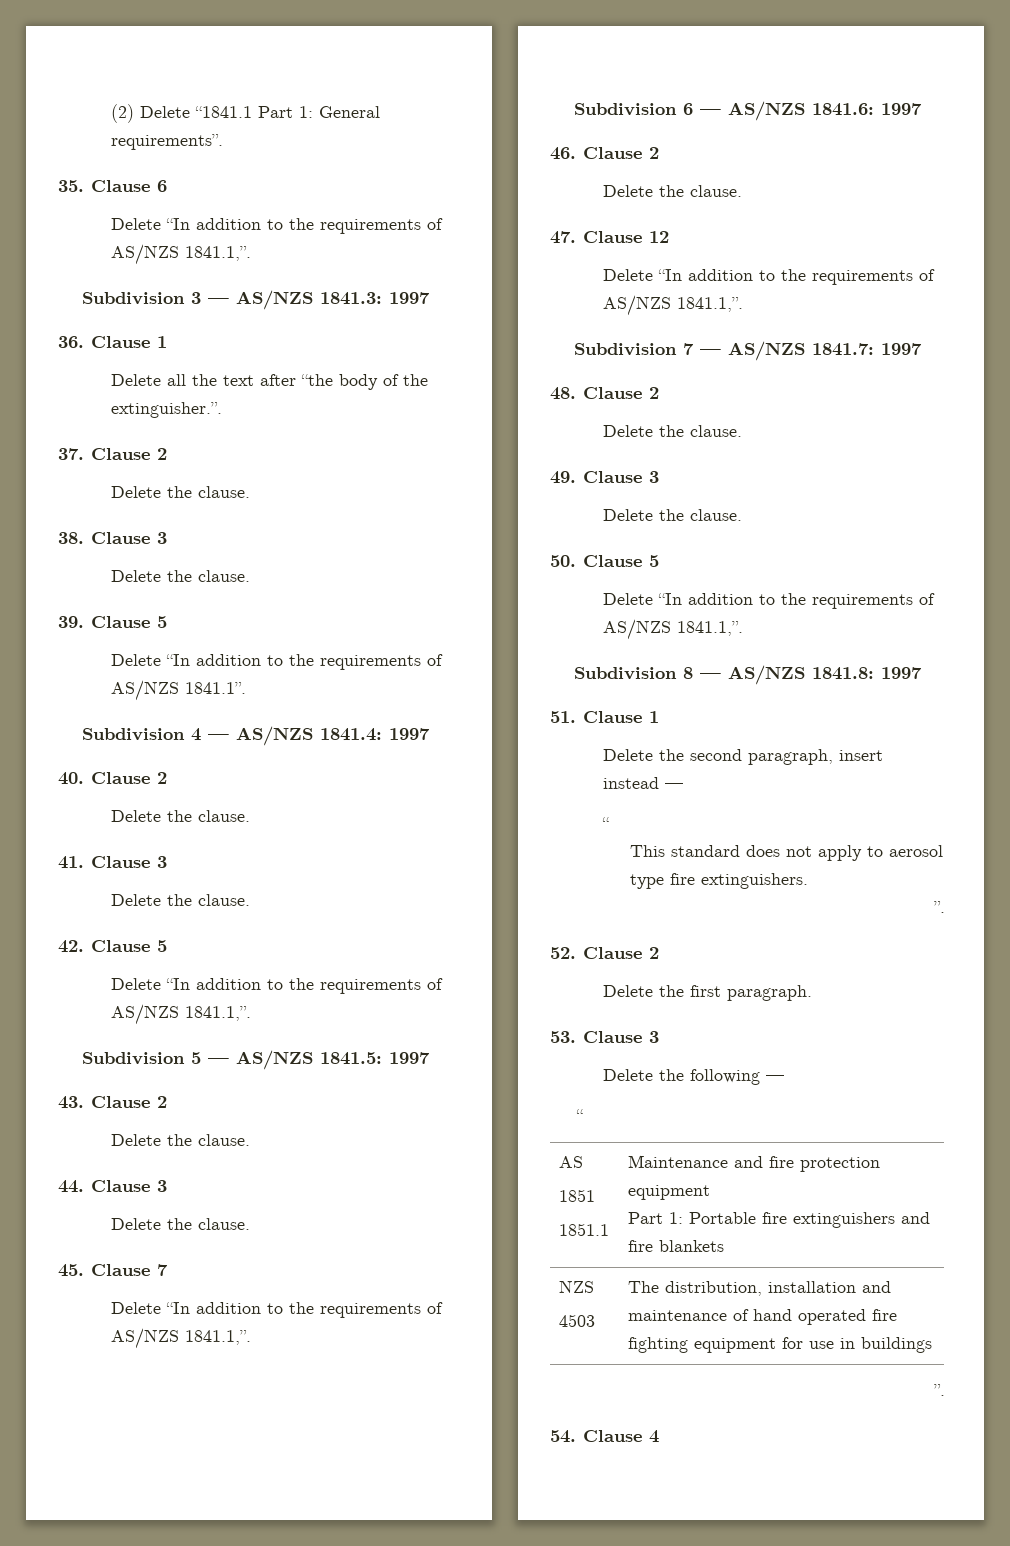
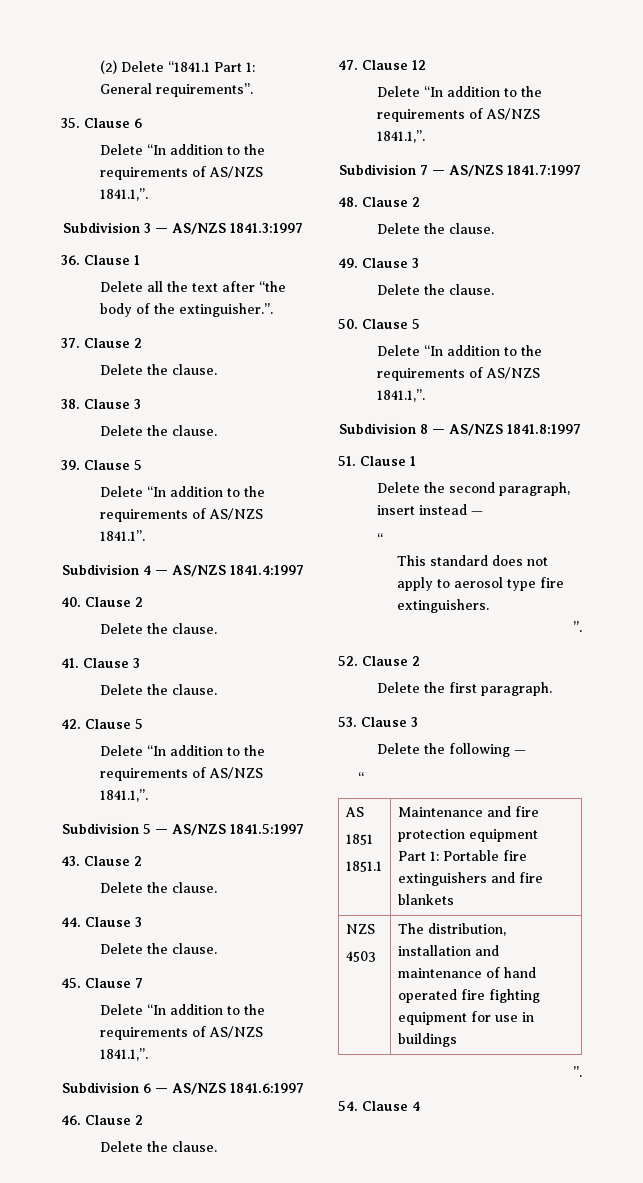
[320,292,430,305] 1841.3: 1997 -> [230,223,303,233] 1841.3:1997
[320,728,430,741] 1841.4: 1997 -> [230,565,304,575] 1841.4:1997
[320,1052,430,1065] 1841.5: 1997 -> [230,824,304,834] 1841.5:1997
[812,103,922,116] 1841.6: 1997 -> [230,1083,304,1093] 1841.6:1997
[812,343,922,356] 1841.7: 1997 -> [507,165,581,175] 1841.7:1997
[812,667,922,680] 1841.8: 1997 -> [507,424,581,434] 1841.8:1997

